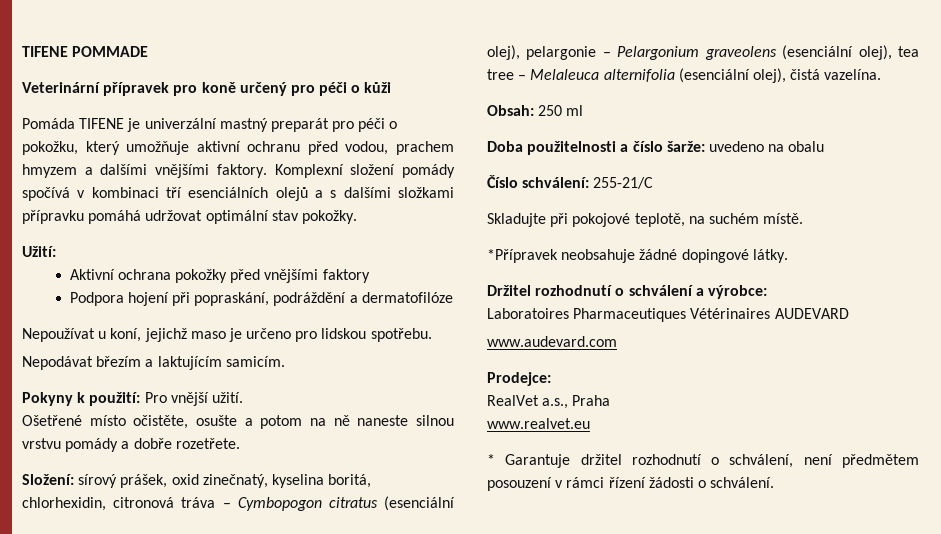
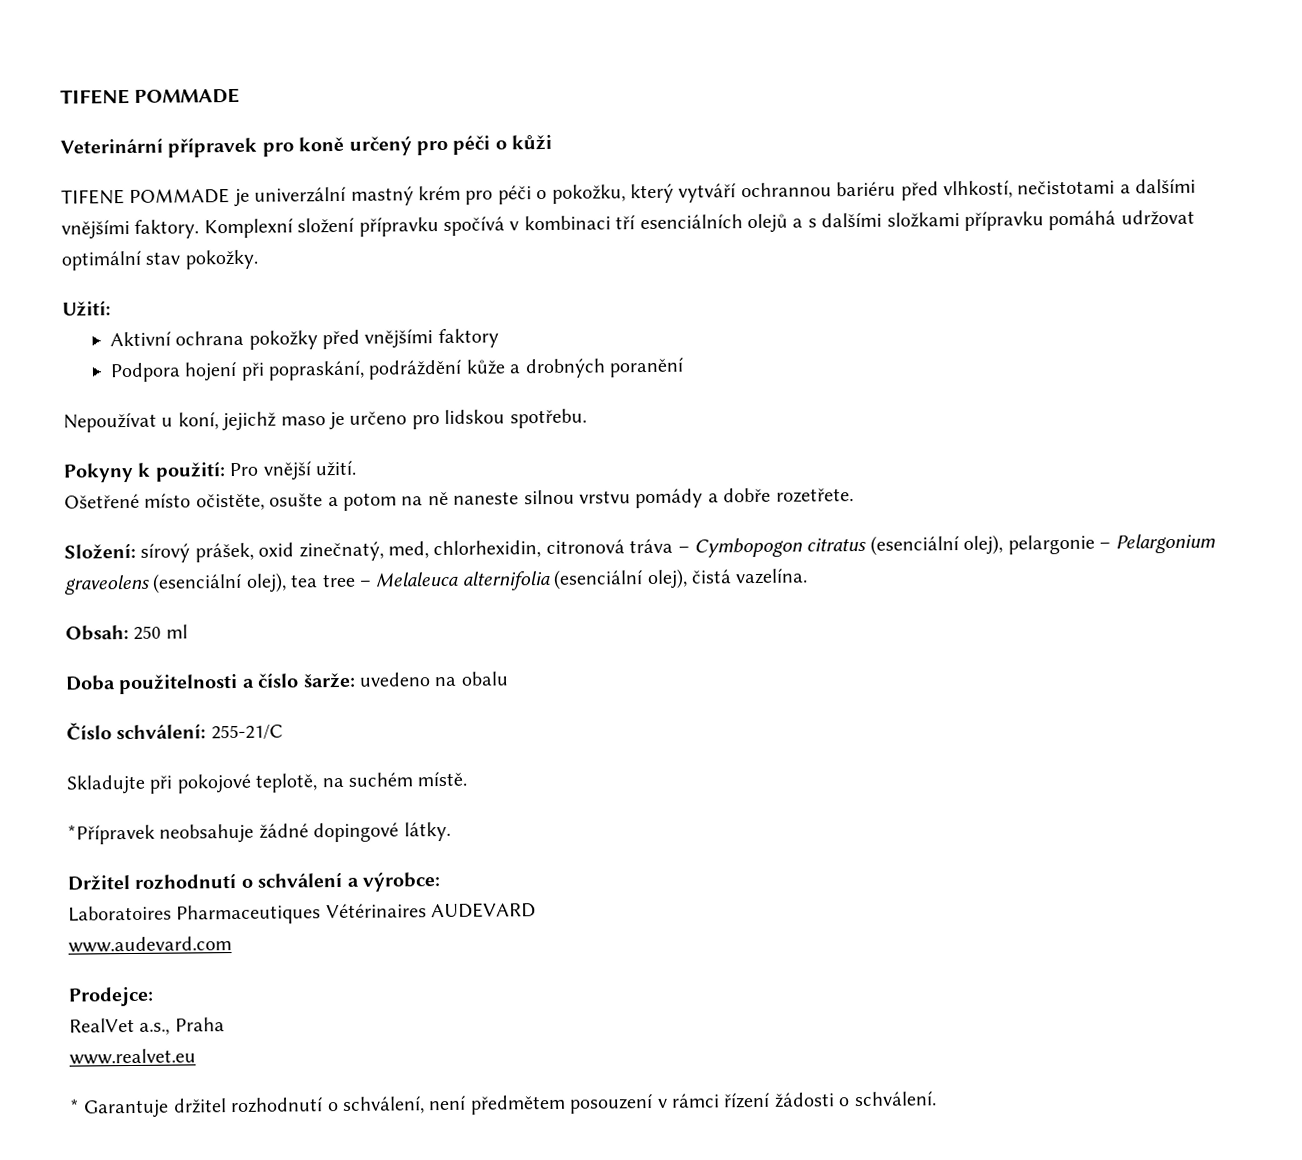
[22,118,125,129] Pomáda TIFENE -> [61,188,231,205] TIFENE POMMADE
[270,118,329,132] preparát -> [418,185,461,201] krém
[126,141,454,155] [22,164,77,178] umožňuje aktivní ochranu před vodou, prachem hmyzem -> [678,180,1116,203] vytváří ochrannou bariéru před vlhkostí, nečistotami
[402,164,455,178] pomády -> [358,217,439,237] přípravku
[349,292,453,303] a dermatofilóze -> [465,357,684,379] kůže a drobných poranění
[22,356,285,370] // Nepodávat březím a laktujícím samicím. -> (587, 418) none
[271,474,372,488] kyselina boritá, -> [388,541,429,559] med,

